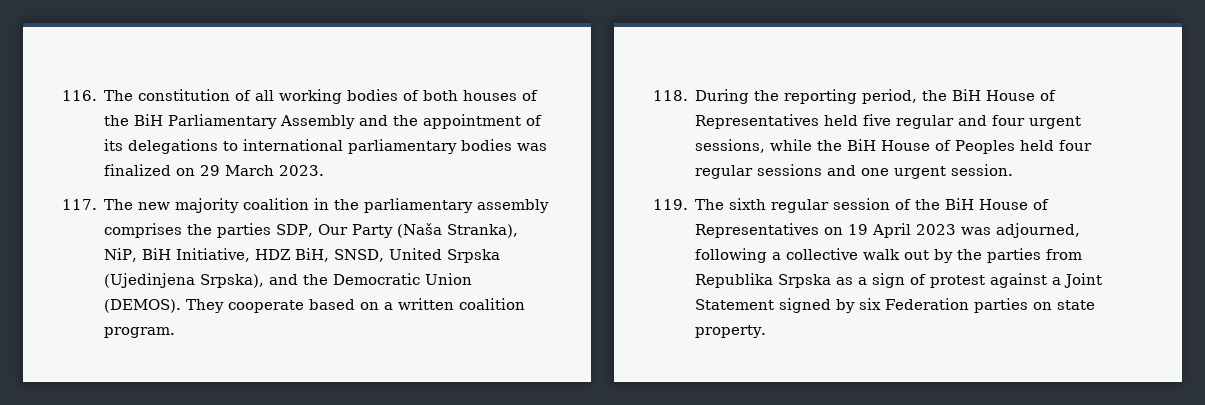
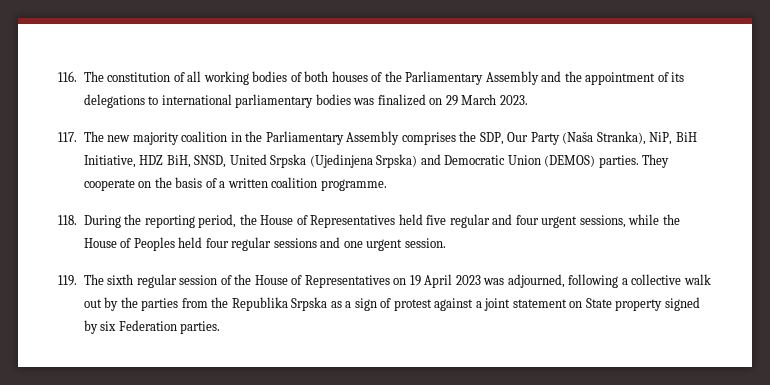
[134,114,164,126] BiH -> (402, 76) none
[364,198,550,213] parliamentary assembly -> [265,131,400,145] Parliamentary Assembly
[217,223,272,238] parties -> (477, 136) none
[200,273,473,288] [104,299,380,313] Srpska), and the Democratic Union (DEMOS). They cooperate based on -> [376,154,670,168] [83,177,217,191] Srpska) and Democratic Union (DEMOS) parties. They cooperate on the basis of
[104,327,176,338] program. -> [320,179,387,191] programme.
[952,89,982,101] BiH -> (257, 219) none
[847,139,877,151] BiH -> (680, 219) none
[945,198,975,210] BiH -> (252, 279) none
(1083, 254) none -> [211,297,229,308] the
[1064,273,1103,288] [695,298,1096,313] [695,325,767,338] Joint Statement signed by six Federation parties on state property. -> [484,297,700,311] [83,320,221,334] joint statement on State property signed by six Federation parties.

